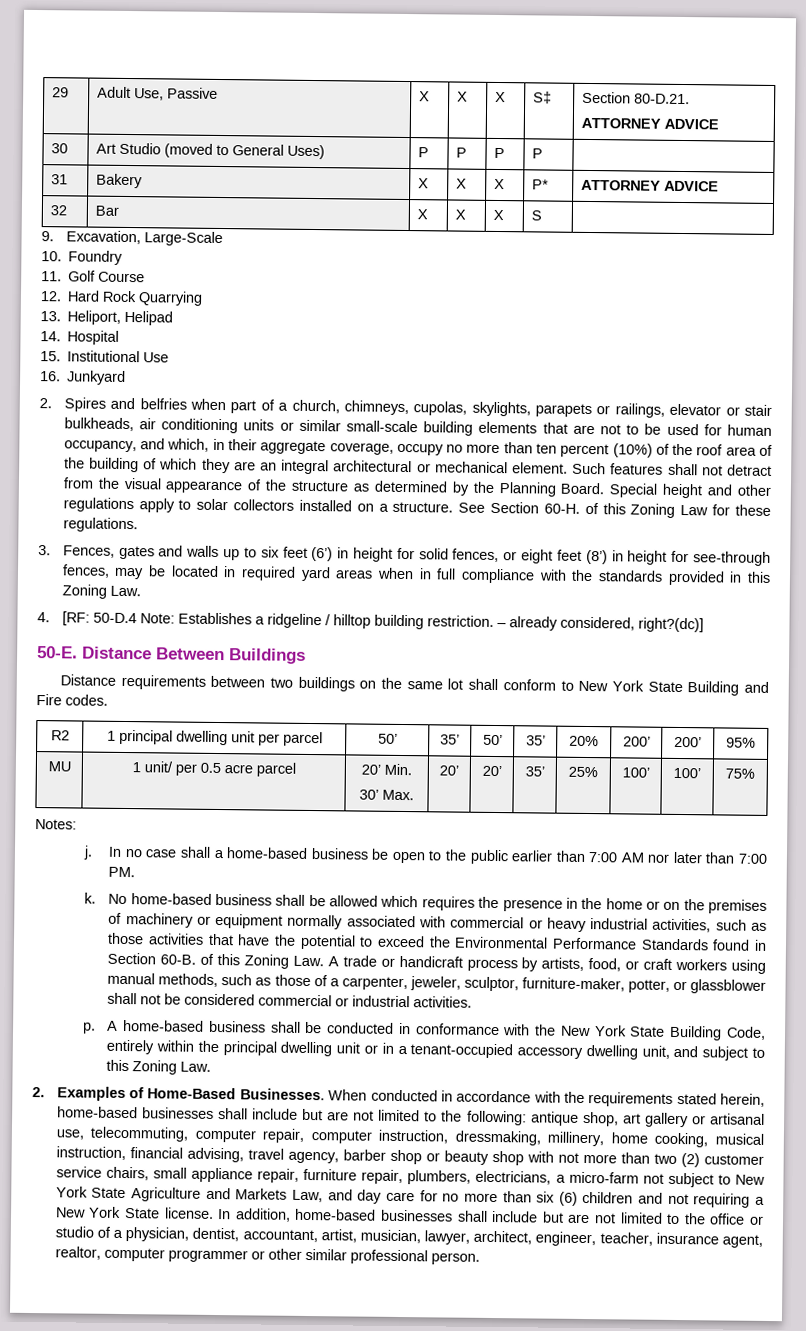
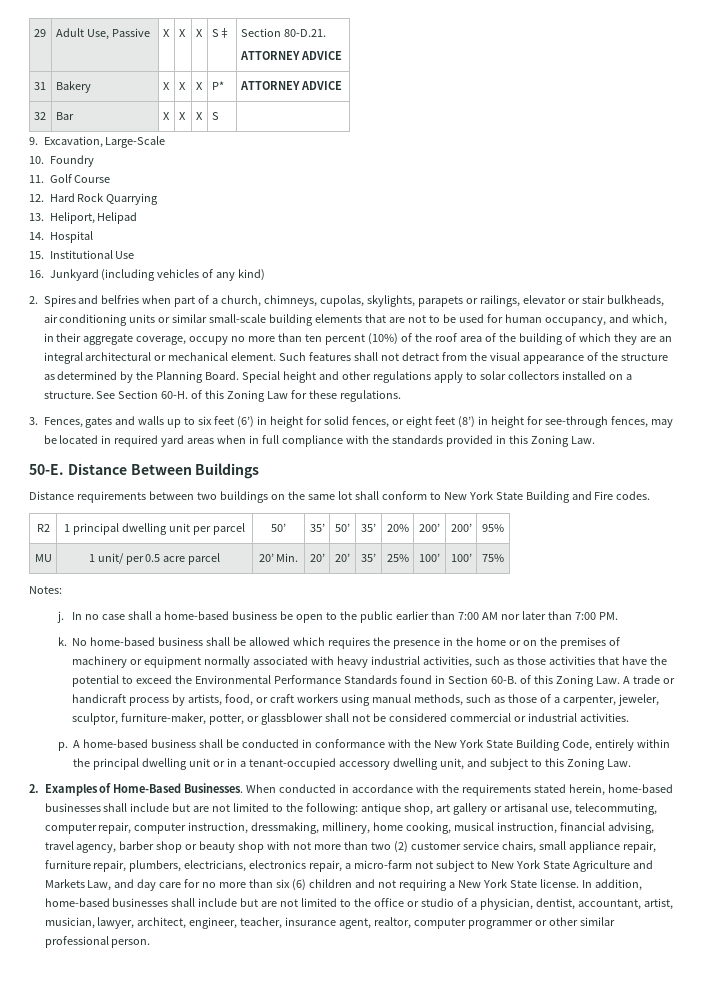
[51,143,69,154] [96,142,326,160] [418,147,430,158] [456,147,468,158] [494,147,506,159] [532,148,544,159] // 30 | Art Studio (moved to General Uses) | P | P | P | P | -> (342, 55) none
(127, 377) none -> [101,269,266,281] (including vehicles of any kind)
[37,611,704,633] // 4. [RF: 50-D.4 Note: Establishes a ridgeline / hilltop building restriction. – already considered, right?(dc)] -> (595, 440) none
[359,789,414,801] // 30’ Max. -> (299, 557) none
[450,916,543,929] commercial or -> (335, 660) none
(552, 1177) none -> [249,860,343,872] electronics repair,

